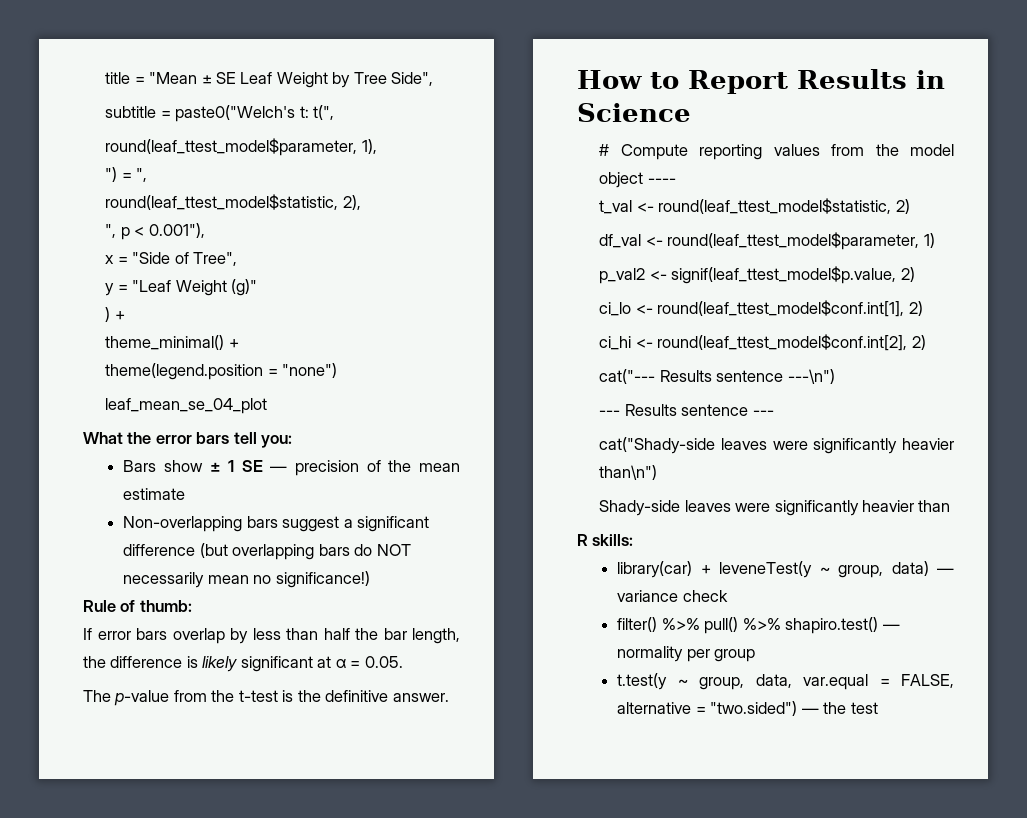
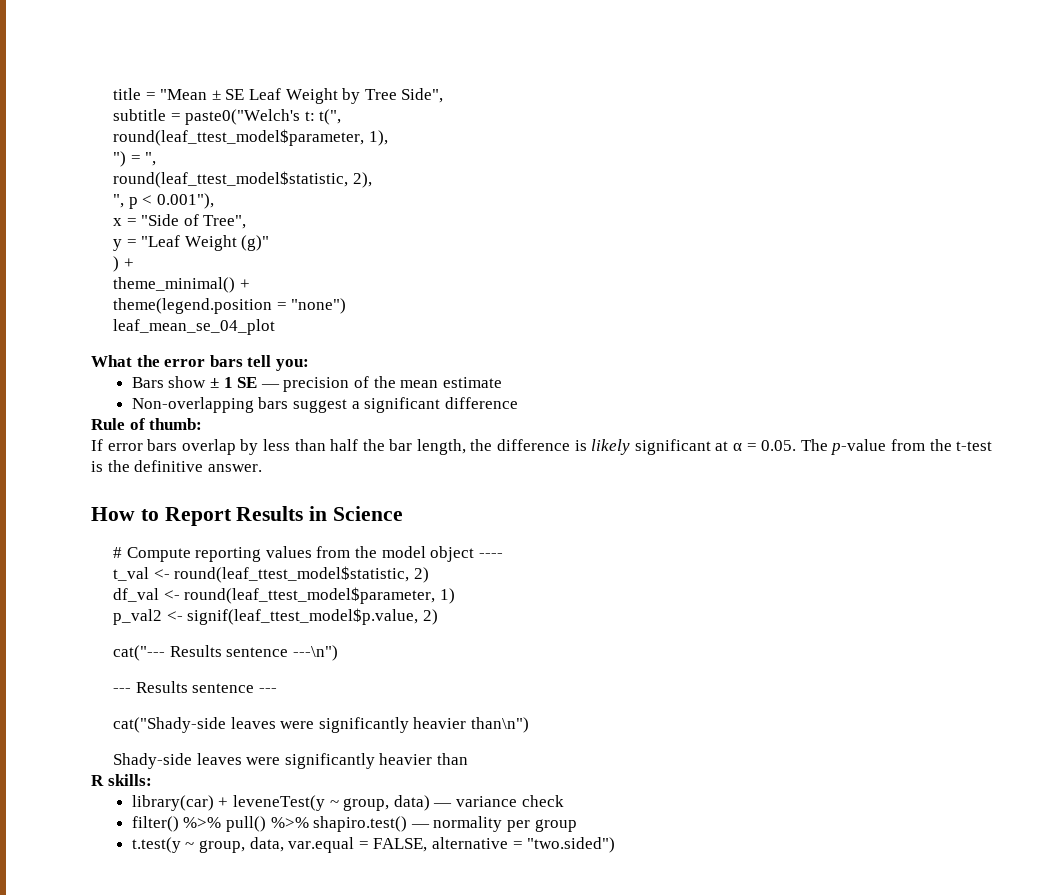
[199,543,411,560] [123,571,370,588] (but overlapping bars do NOT necessarily mean no significance!) -> (518, 403) none
(403, 662) // -> (797, 445) none
[599,300,923,317] [599,334,926,351] // ci_lo <- round(leaf_ttest_model$conf.int[1], 2) // ci_hi <- round(leaf_ttest_model$conf.int[2], 2) -> (438, 617) none
[801,702,878,714] — the test -> (616, 845) none

